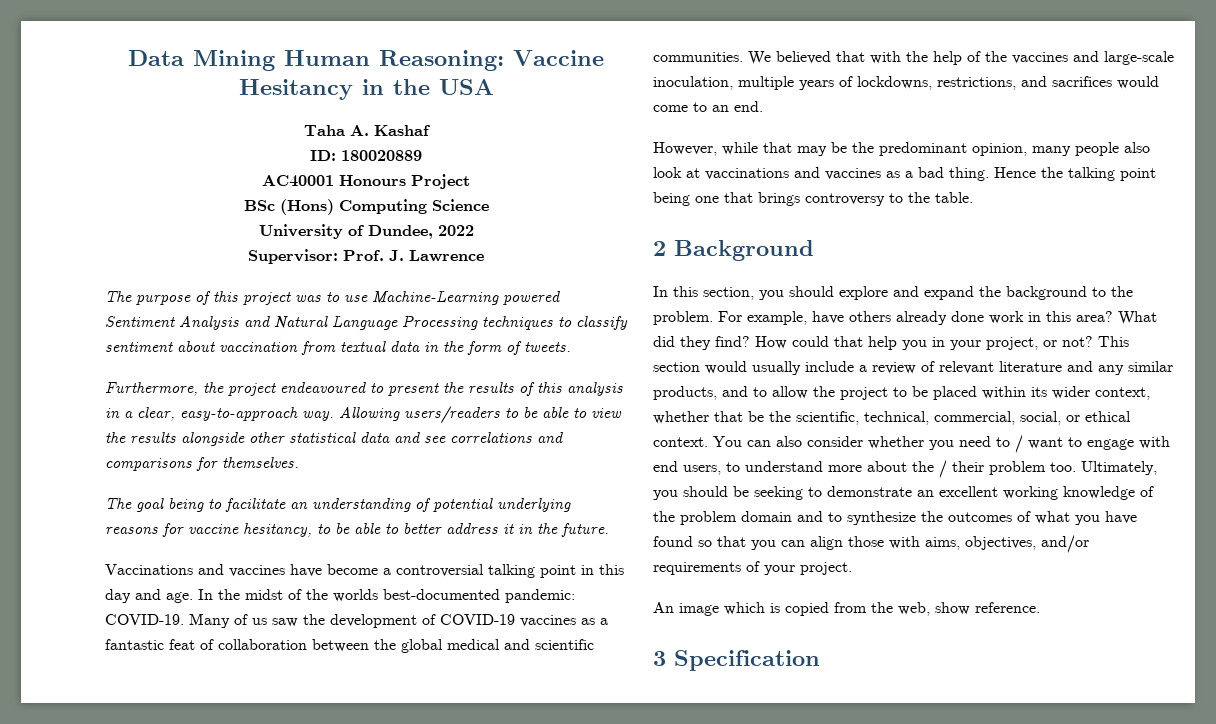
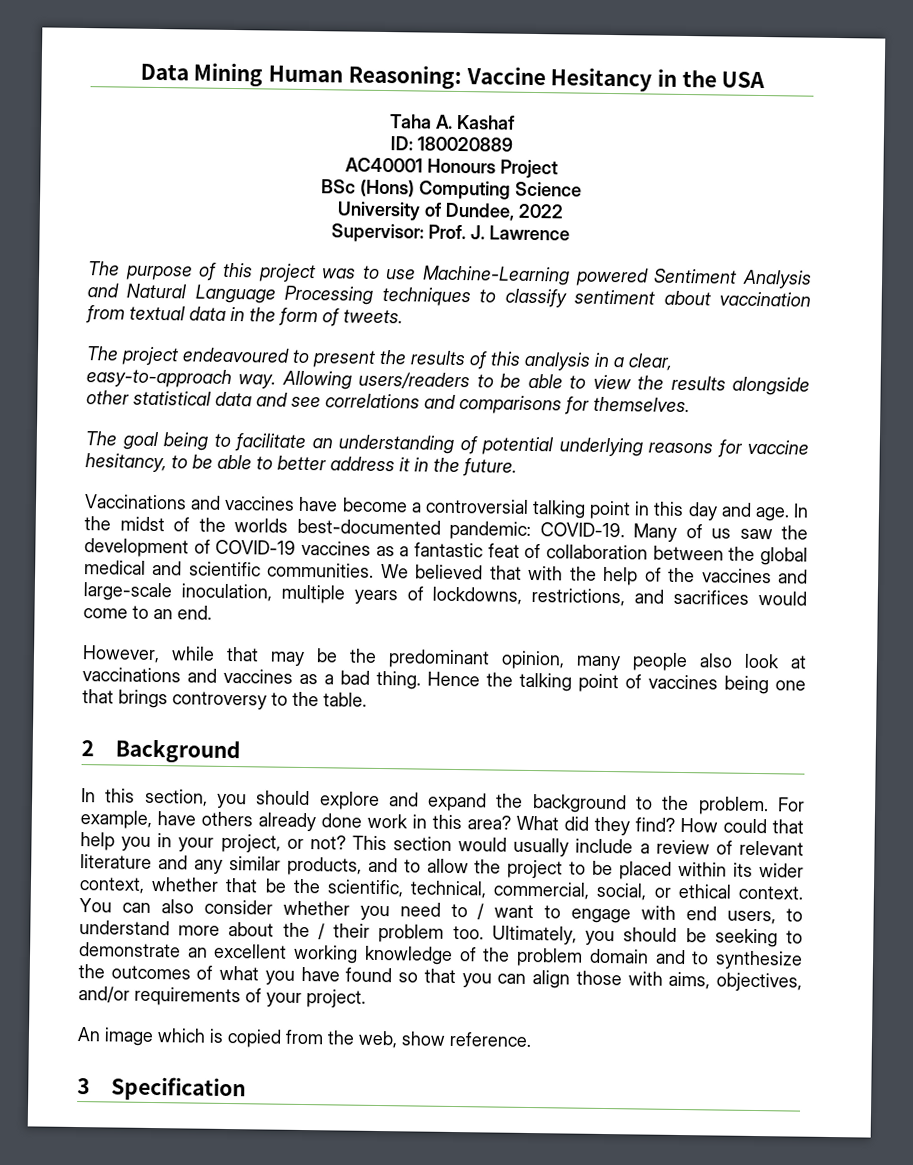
[105,382,224,396] Furthermore, the -> [86,346,119,361] The
(1156, 174) none -> [625,674,718,690] of vaccines

